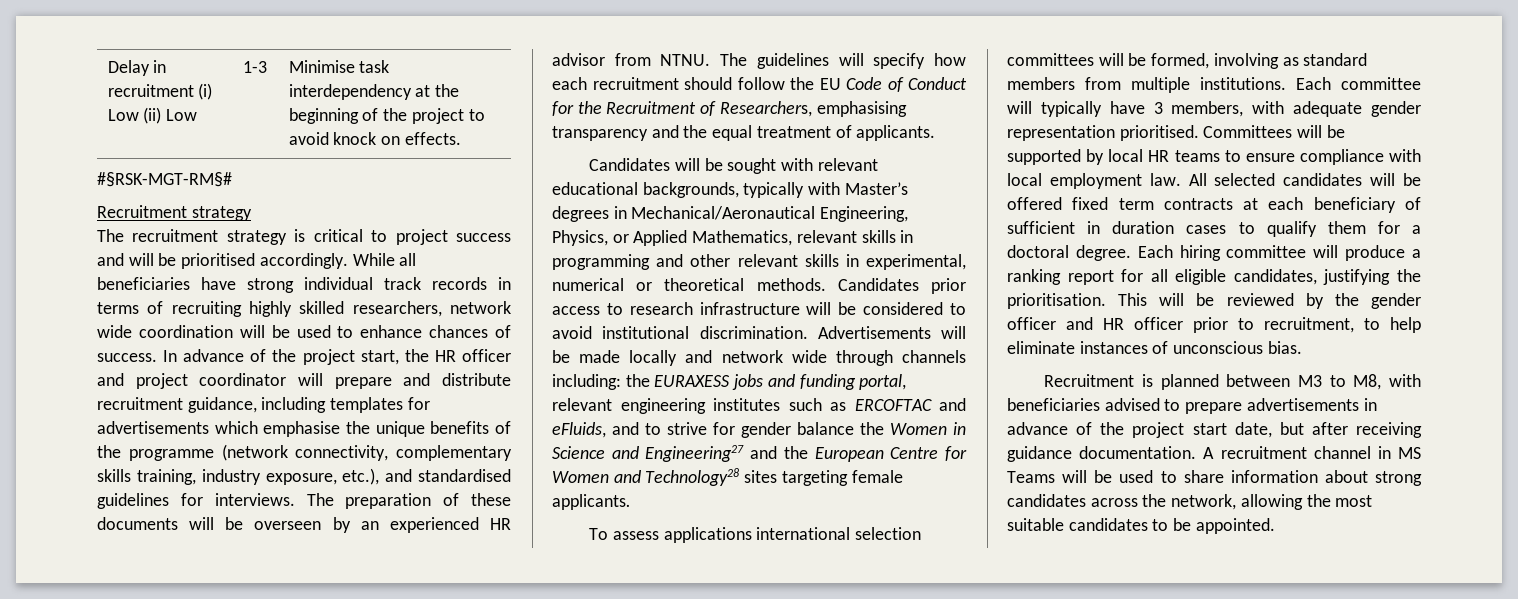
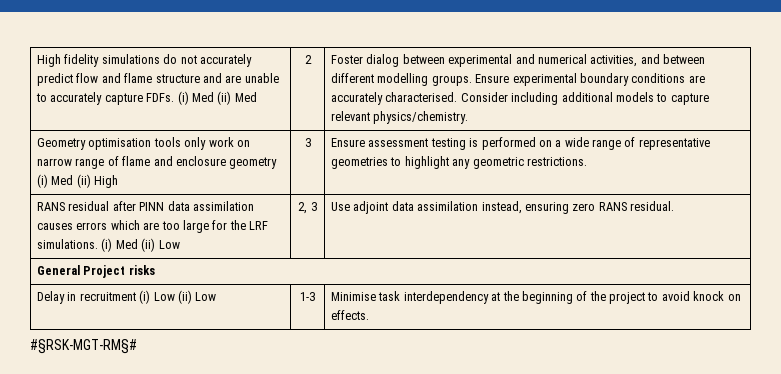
(107, 68) none -> [37,54,252,67] [37,73,279,86] [36,91,257,105] [304,55,312,64] [331,54,706,67] [331,73,705,86] [331,92,709,105] [331,111,469,124] [37,137,250,150] [37,156,278,169] [37,174,119,188] [304,138,311,147] [331,137,710,150] [331,156,587,169] [37,201,254,211] [37,220,269,233] [37,238,180,252] [298,202,317,214] [331,201,675,214] [37,265,155,278] High fidelity simulations do not accurately predict flow and flame structure and are unable to accurately capture FDFs. (i) Med (ii) Med | 2 | Foster dialog between experimental and numerical activities, and between different modelling groups. Ensure experimental boundary conditions are accurately characterised. Consider including additional models to capture relevant physics/chemistry. // Geometry optimisation tools only work on narrow range of flame and enclosure geometry (i) Med (ii) High | 3 | Ensure assessment testing is performed on a wide range of representative geometries to highlight any geometric restrictions. // RANS residual after PINN data assimilation causes errors which are too large for the LRF simulations. (i) Med (ii) Low | 2, 3 | Use adjoint data assimilation instead, ensuring zero RANS residual. // General Project risks //
[97,205,252,221] [97,229,512,245] [97,253,417,269] [97,277,511,293] [97,301,512,317] [97,325,511,338] [97,349,511,365] [97,373,511,389] [97,397,430,413] [97,421,512,437] [97,444,512,461] [97,468,511,485] [97,493,511,509] [97,517,512,533] [552,53,966,69] [552,77,967,92] [552,101,907,117] [552,125,936,141] [589,158,878,174] [552,182,908,198] [552,206,909,222] [552,230,914,246] [552,254,966,270] [552,278,966,294] [552,302,966,315] [552,326,966,339] [552,350,966,366] [552,374,907,390] [552,398,966,414] [552,422,966,438] [552,445,967,462] [552,468,903,486] [552,494,631,510] [589,527,922,543] [1007,53,1368,69] [1007,77,1421,93] [1007,101,1421,117] [1007,125,1345,141] [1007,149,1421,165] [1007,173,1421,189] [1007,197,1421,213] [1007,221,1421,237] [1007,245,1421,261] [1007,269,1421,285] [1007,293,1421,309] [1007,317,1421,333] [1007,341,1302,354] [1044,374,1421,390] [1007,398,1377,414] [1007,422,1422,438] [1007,446,1421,462] [1007,470,1422,486] [1007,494,1373,510] [1007,518,1275,534] // Recruitment strategy // The recruitment strategy is critical to project success and will be prioritised accordingly. While all beneficiaries have strong individual track records in terms of recruiting highly skilled researchers, network wide coordination will be used to enhance chances of success. In advance of the project start, the HR officer and project coordinator will prepare and distribute recruitment guidance, including templates for advertisements which emphasise the unique benefits of the programme (network connectivity, complementary skills training, industry exposure, etc.), and standardised guidelines for interviews. The preparation of these documents will be overseen by an experienced HR advisor from NTNU. The guidelines will specify how each recruitment should follow the EU Code of Conduct for the Recruitment of Researchers, emphasising transparency and the equal treatment of applicants. // Candidates will be sought with relevant educational backgrounds, typically with Master’s degrees in Mechanical/Aeronautical Engineering, Physics, or Applied Mathematics, relevant skills in programming and other relevant skills in experimental, numerical or theoretical methods. Candidates prior access to research infrastructure will be considered to avoid institutional discrimination. Advertisements will be made locally and network wide through channels including: the EURAXESS jobs and funding portal, relevant engineering institutes such as ERCOFTAC and eFluids, and to strive for gender balance the Women in Science and Engineering27 and the European Centre for Women and Technology28 sites targeting female applicants. // To assess applications international selection committees will be formed, involving as standard members from multiple institutions. Each committee will typically have 3 members, with adequate gender representation prioritised. Committees will be supported by local HR teams to ensure compliance with local employment law. All selected candidates will be offered fixed term contracts at each beneficiary of sufficient in duration cases to qualify them for a doctoral degree. Each hiring committee will produce a ranking report for all eligible candidates, justifying the prioritisation. This will be reviewed by the gender officer and HR officer prior to recruitment, to help eliminate instances of unconscious bias. // Recruitment is planned between M3 to M8, with beneficiaries advised to prepare advertisements in advance of the project start date, but after receiving guidance documentation. A recruitment channel in MS Teams will be used to share information about strong candidates across the network, allowing the most suitable candidates to be appointed. -> (137, 346) none

